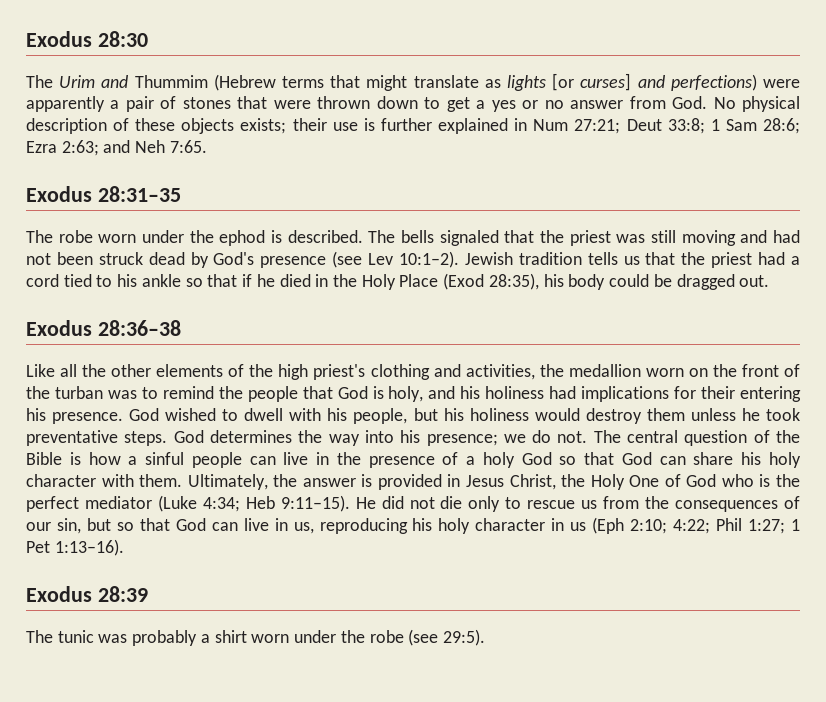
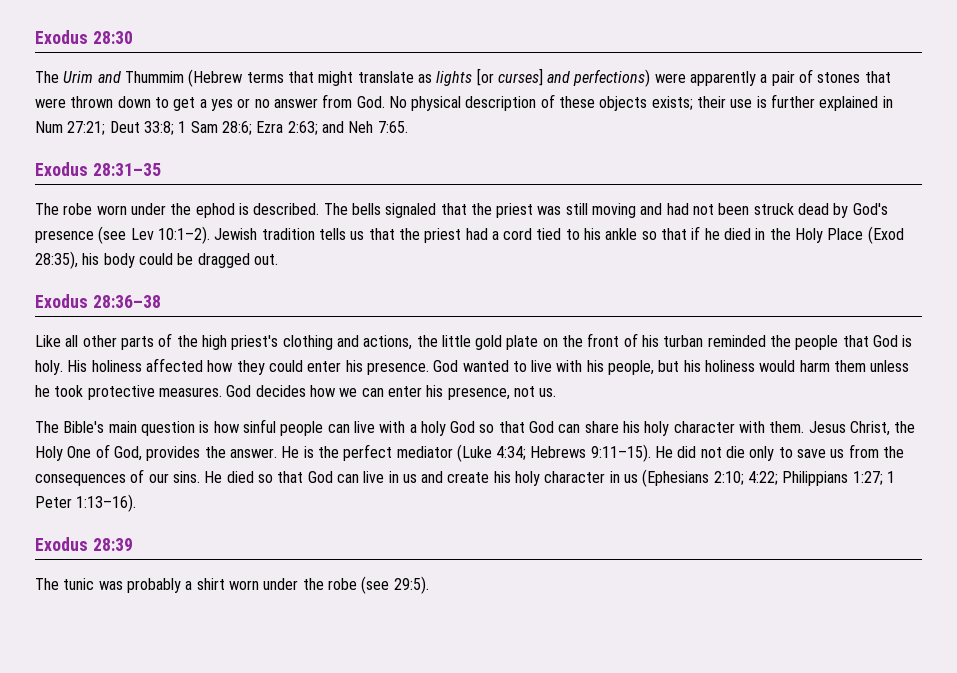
[82,364,224,377] the other elements -> [82,335,154,350] other parts
[465,364,800,380] [26,386,214,399] activities, the medallion worn on the front of the turban was to remind -> [363,333,766,350] actions, the little gold plate on the front of his turban reminded
[388,386,802,402] [26,408,284,424] holy, and his holiness had implications for their entering his presence. God wished to dwell -> [35,358,553,375] holy. His holiness affected how they could enter his presence. God wanted to live
[585,408,642,424] destroy -> [799,360,830,372] harm
[26,430,800,446] [26,452,62,465] preventative steps. God determines the way into his presence; we do not. The central question of the Bible -> [87,385,557,400] [35,421,195,436] protective measures. God decides how we can enter his presence, not us. // The Bible's main question
[128,456,138,465] a -> (239, 427) none
[316,452,459,468] in the presence of -> [379,421,406,433] with
[187,474,461,490] Ultimately, the answer is provided in -> (805, 427) none
[686,474,754,487] God who -> [113,446,300,461] God, provides the answer. He
[245,496,275,509] Heb -> [530,446,587,458] Hebrews
[527,500,576,509] rescue -> [797,449,827,458] save
[56,518,111,534] sin, but -> [172,471,254,483] sins. He died
[293,518,408,534] us, reproducing -> [402,471,490,483] us and create
[592,517,625,534] (Eph -> [642,469,710,487] (Ephesians
[716,518,743,531] Phil -> [782,471,849,486] Philippians
[26,541,50,553] Pet -> [35,496,72,508] Peter

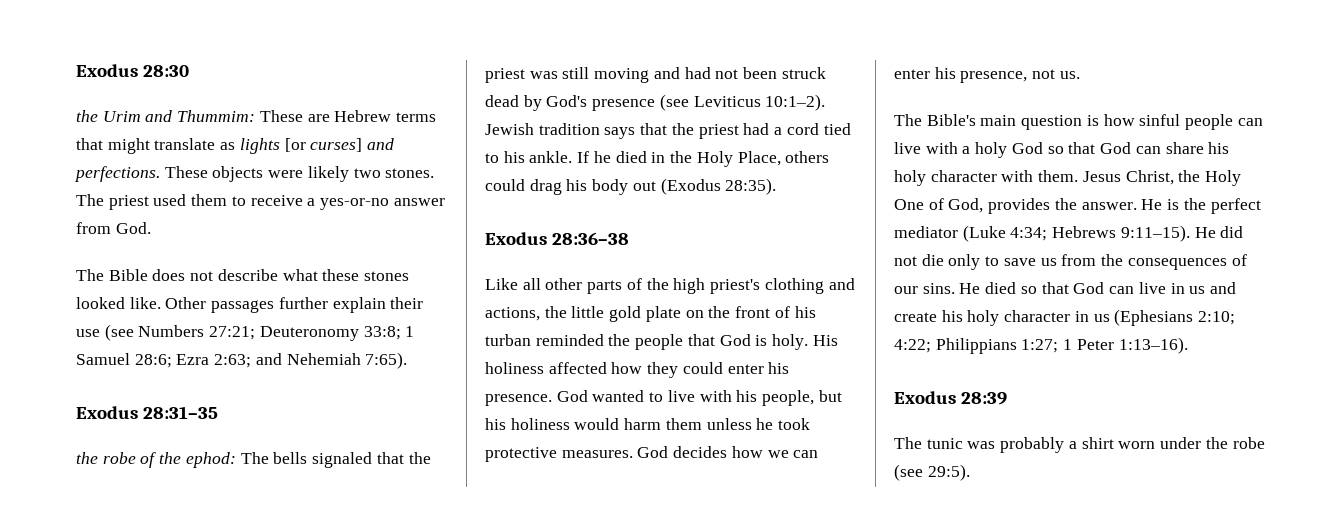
[35,71,59,83] The -> [76,110,98,122] the
[124,69,243,87] Thummim (Hebrew -> [177,110,392,122] Thummim: These are Hebrew
[573,69,891,87] [35,94,893,111] [35,121,140,135] perfections) were apparently a pair of stones that were thrown down to get a yes or no answer from God. No physical description of these objects exists; their use is further explained in Num 27:21; Deut -> [74,166,435,182] [76,194,445,210] [76,222,151,234] [76,269,410,281] [76,297,424,313] [76,324,359,341] perfections. These objects were likely two stones. The priest used them to receive a yes-or-no answer from God. // The Bible does not describe what these stones looked like. Other passages further explain their use (see Numbers 27:21; Deuteronomy
[190,121,218,133] Sam -> [76,353,130,365] Samuel
[348,121,408,133] Neh 7:65. -> [286,352,408,369] Nehemiah 7:65).
[35,203,320,218] The robe worn under the ephod is described. -> [76,452,236,468] the robe of the ephod:
[130,228,154,240] Lev -> [693,96,761,107] Leviticus
[318,228,365,240] tells us -> [604,127,636,139] says
[605,226,701,240] ankle so that if -> [529,151,590,163] ankle. If
[827,226,904,244] [35,251,278,269] Place (Exod 28:35), his body could be dragged out. -> [737,151,830,166] [485,178,777,195] Place, others could drag his body out (Exodus 28:35).

